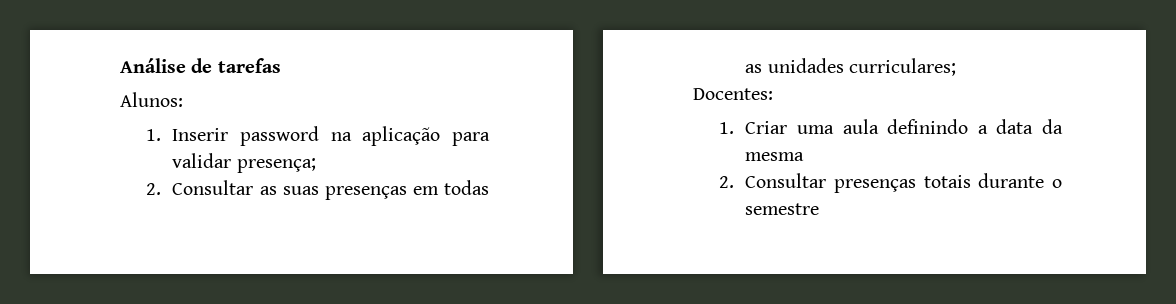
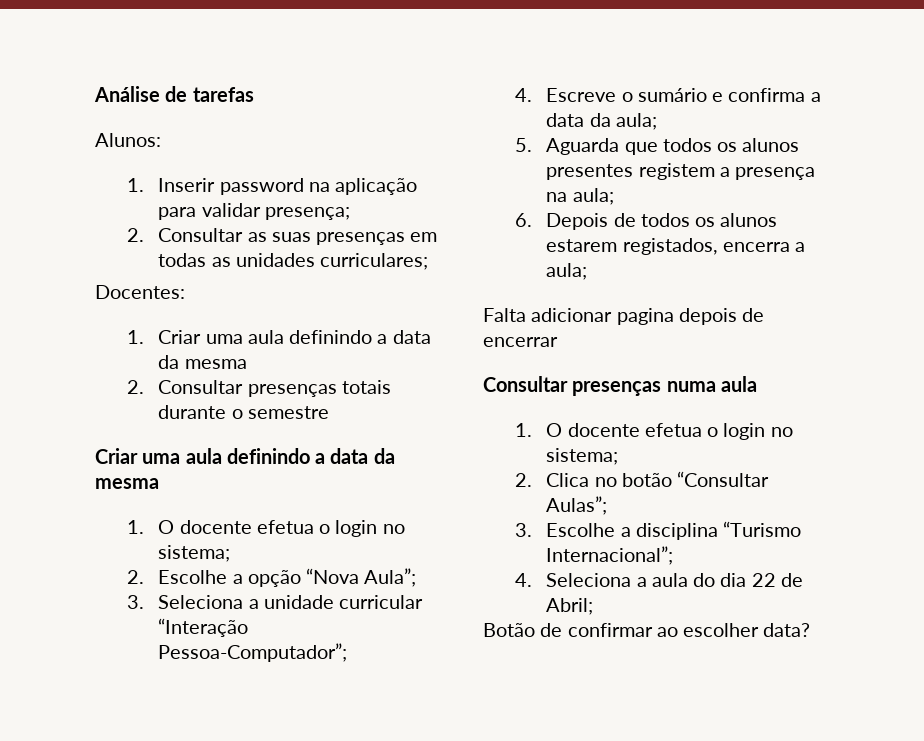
(820, 209) none -> [95,448,395,464] [95,478,159,489] [126,520,405,537] [158,545,231,562] [126,568,417,587] [126,595,424,609] [158,618,249,637] [158,643,348,662] [514,88,821,102] [546,113,657,130] [514,138,800,155] [546,163,816,180] [546,188,614,205] [514,213,778,230] [546,238,806,255] [546,263,588,280] [483,308,765,325] [483,337,558,347] [483,376,757,396] [514,423,793,440] [546,448,619,465] [514,471,770,487] [546,496,608,515] [514,521,802,540] [546,546,674,565] [514,573,803,587] [546,598,594,615] [483,623,811,637] // Criar uma aula definindo a data da mesma // 1. O docente efetua o login no sistema; // 2. Escolhe a opção “Nova Aula”; // 3. Seleciona a unidade curricular “Interação Pessoa-Computador”; // 4. Escreve o sumário e confirma a data da aula; // 5. Aguarda que todos os alunos presentes registem a presença na aula; // 6. Depois de todos os alunos estarem registados, encerra a aula; // Falta adicionar pagina depois de encerrar // Consultar presenças numa aula // 1. O docente efetua o login no sistema; // 2. Clica no botão “Consultar Aulas”; // 3. Escolhe a disciplina “Turismo Internacional”; // 4. Seleciona a aula do dia 22 de Abril; // Botão de confirmar ao escolher data?

